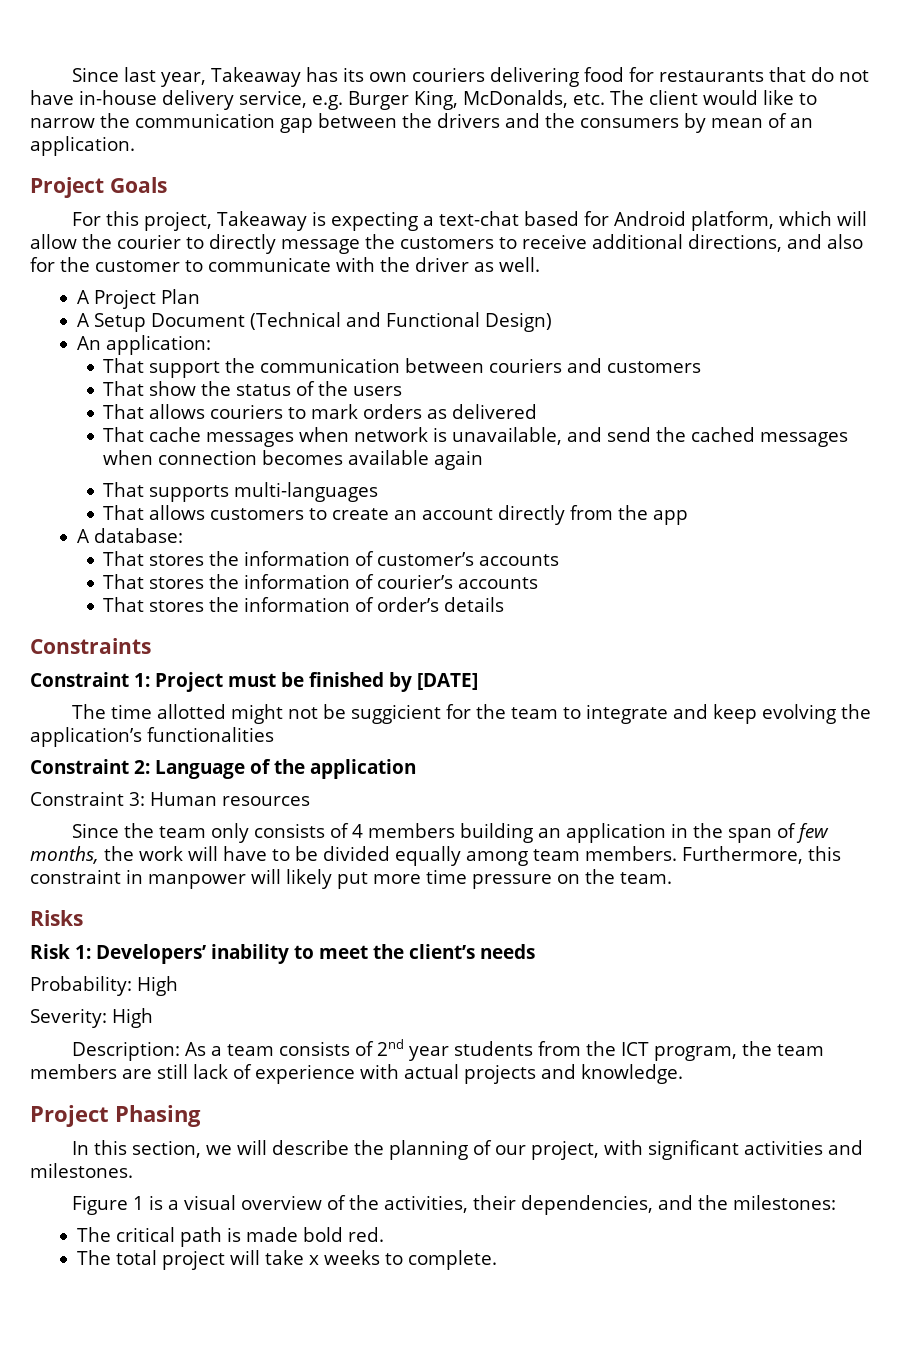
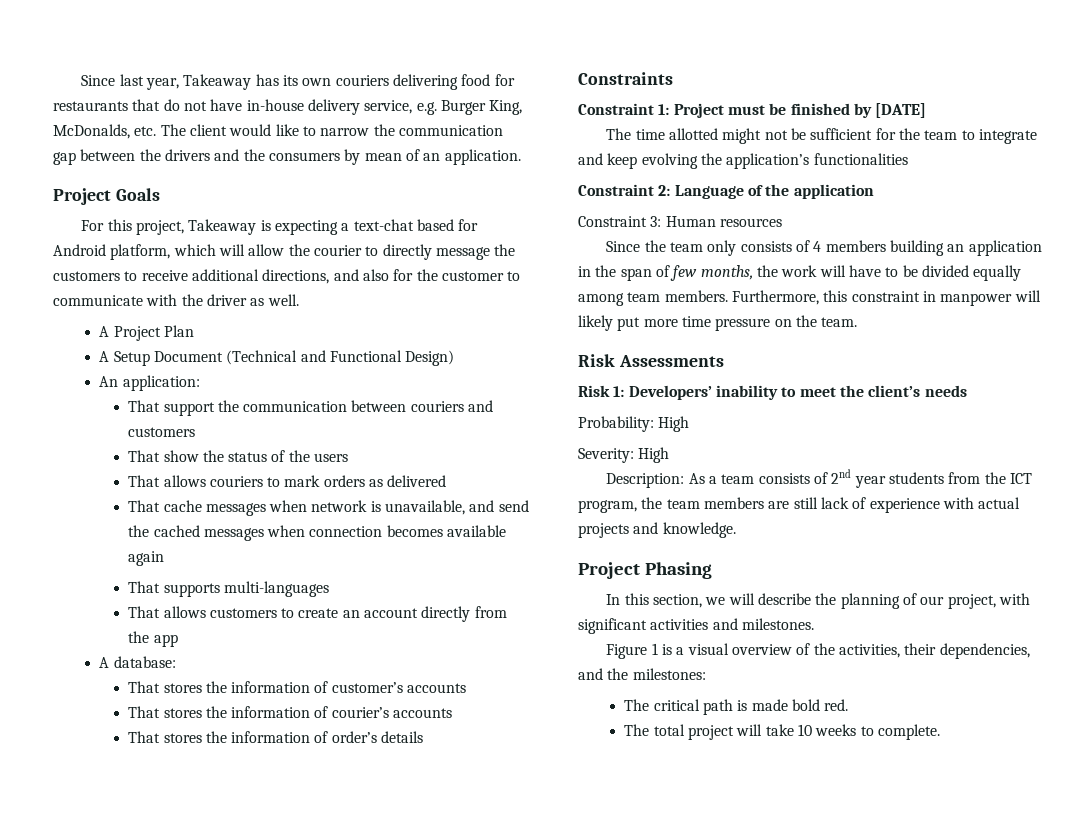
[351,704,442,724] suggicient -> [810,128,873,140] sufficient
[30,910,83,926] Risks -> [578,354,724,367] Risk Assessments
[308,1255,319,1265] x -> [797,724,812,736] 10

